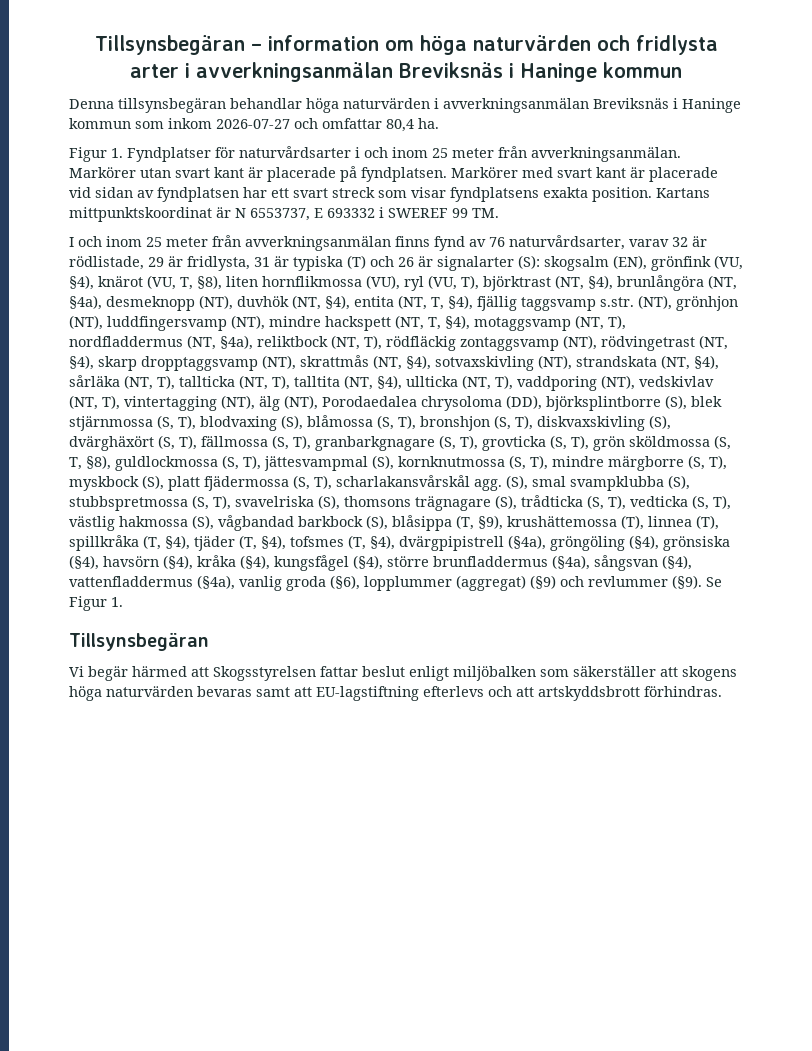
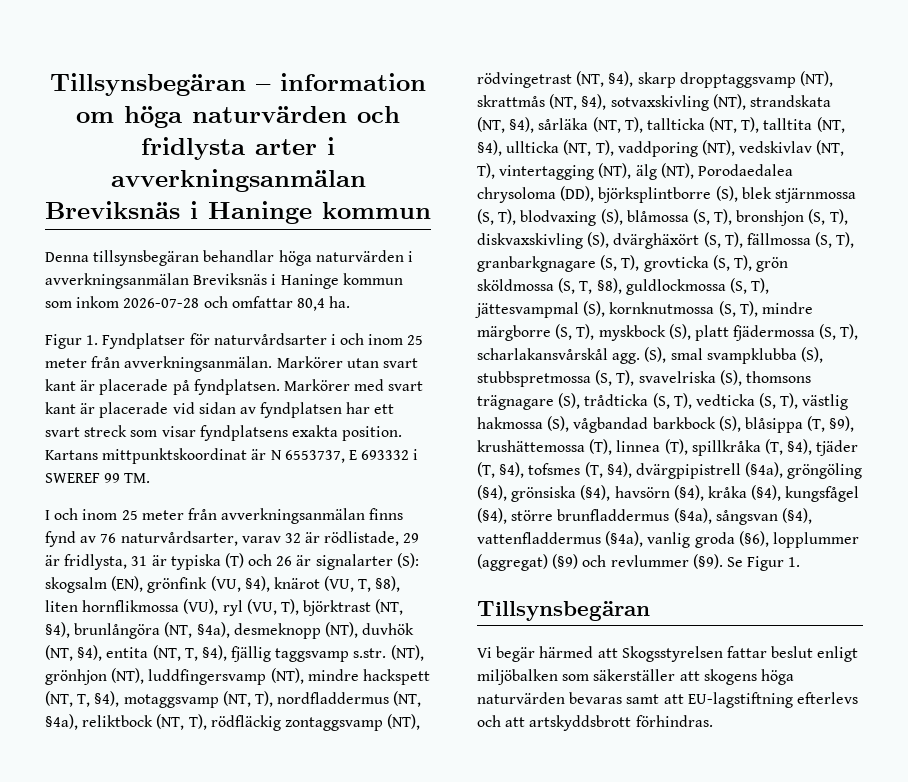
[216,119,290,129] 2026-07-27 -> [123,298,200,308] 2026-07-28

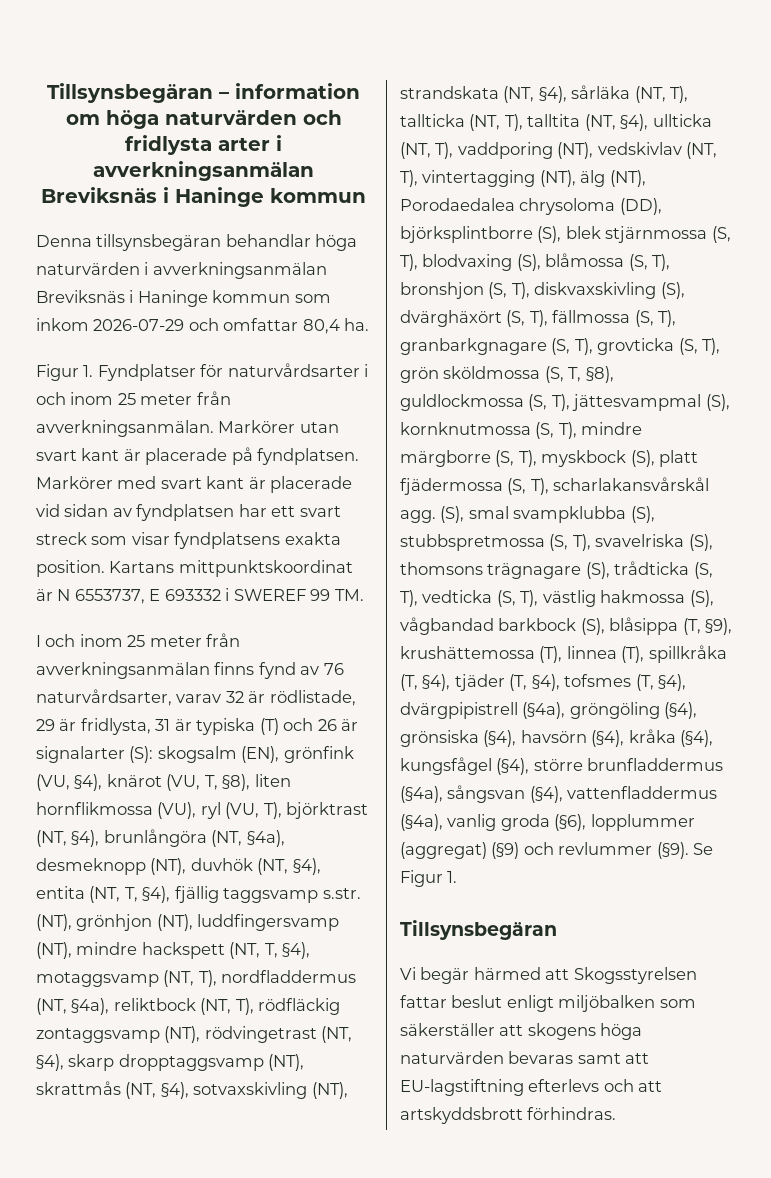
[123,298,200,308] 2026-07-28 -> [93,319,185,331] 2026-07-29

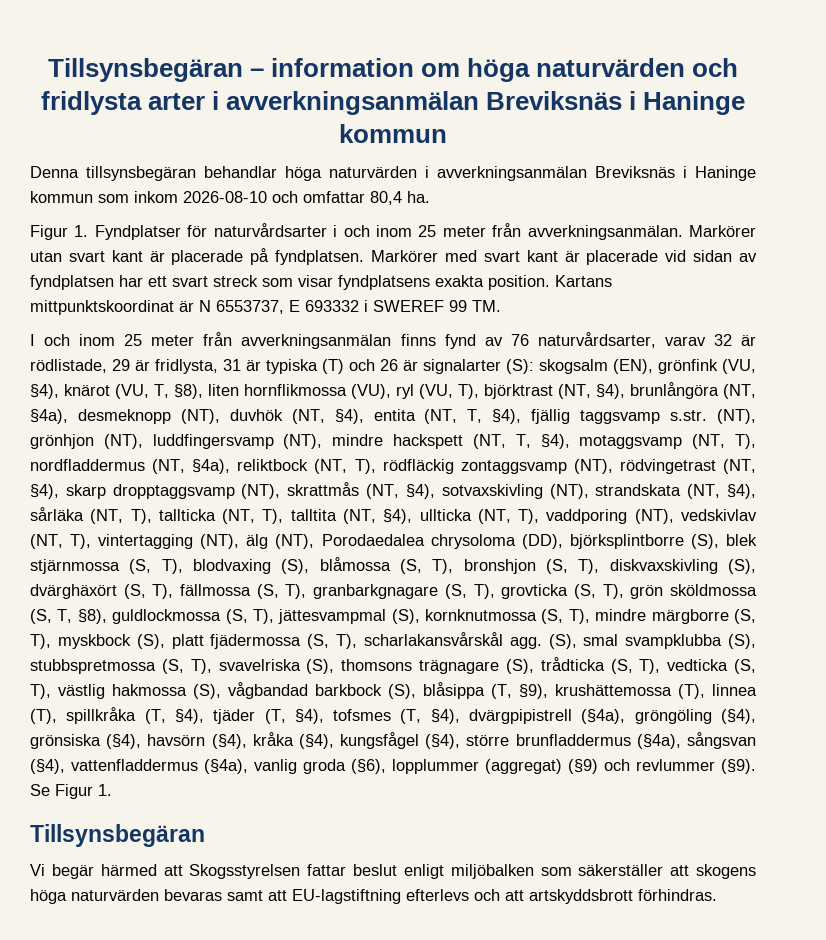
[93,319,185,331] 2026-07-29 -> [183,191,267,203] 2026-08-10

